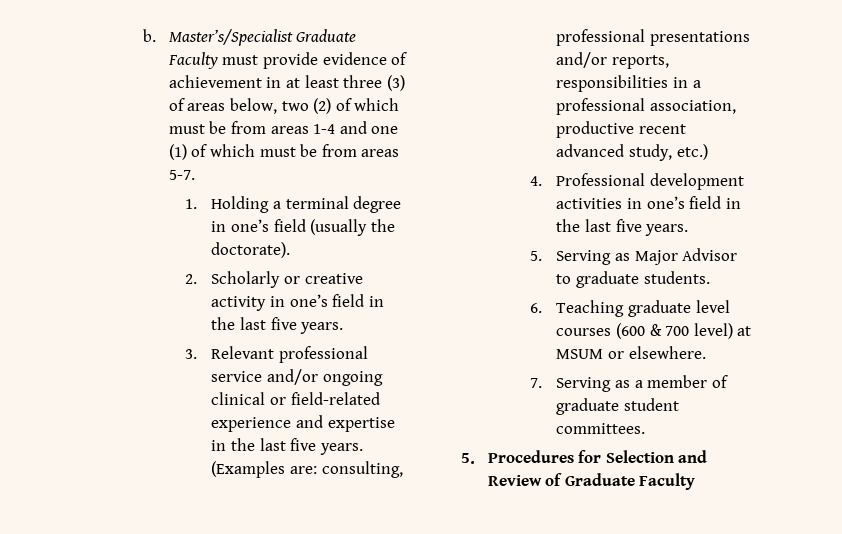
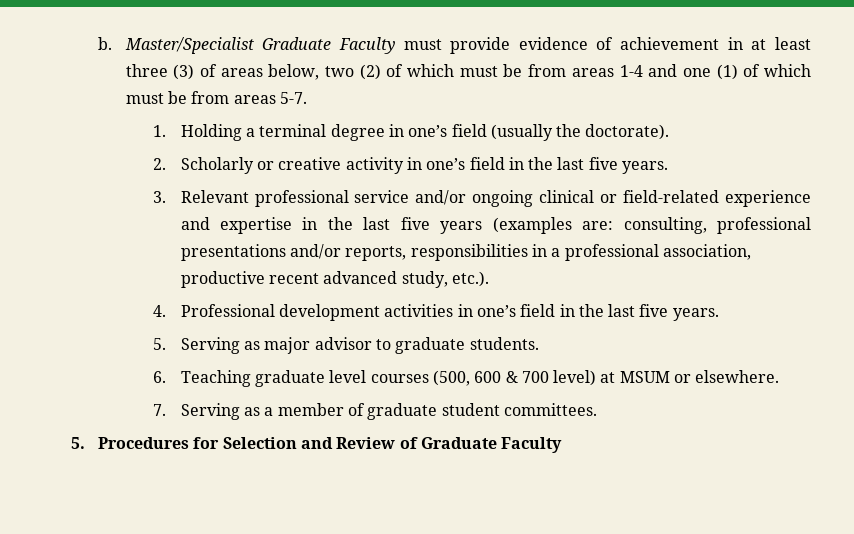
[168,29,293,46] Master’s/Specialist -> [124,37,254,54] Master/Specialist
[319,443,363,455] [211,461,286,478] years. (Examples -> [440,217,572,234] years (examples
[676,144,708,160] etc.) -> [451,271,489,287] etc.).
[634,248,738,265] Major Advisor -> [264,337,372,354] major advisor
[615,323,645,339] (600 -> [432,370,502,386] (500, 600

